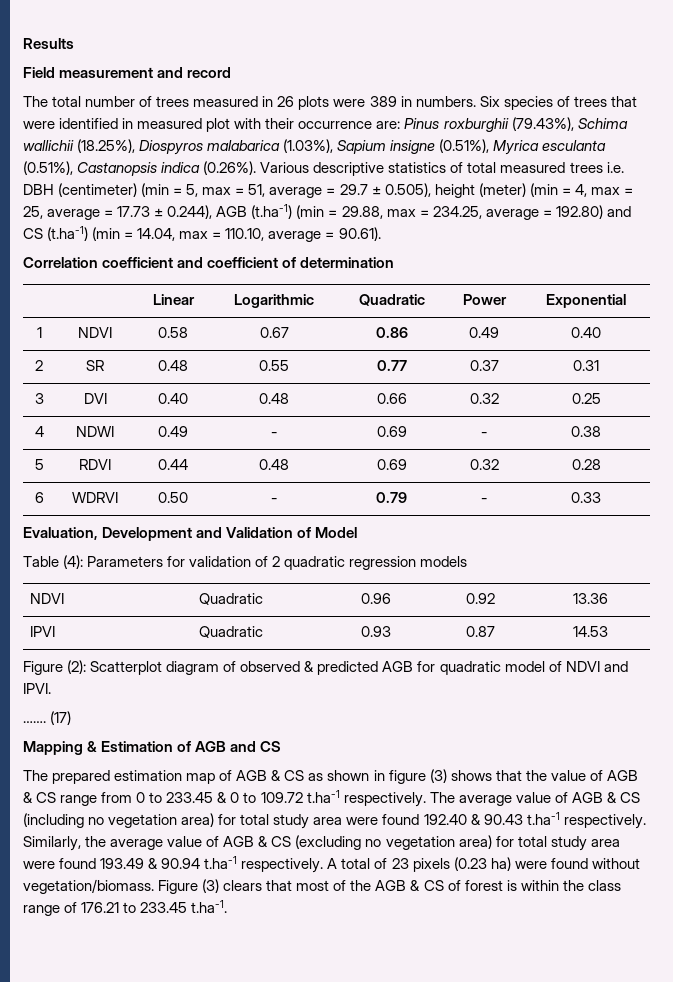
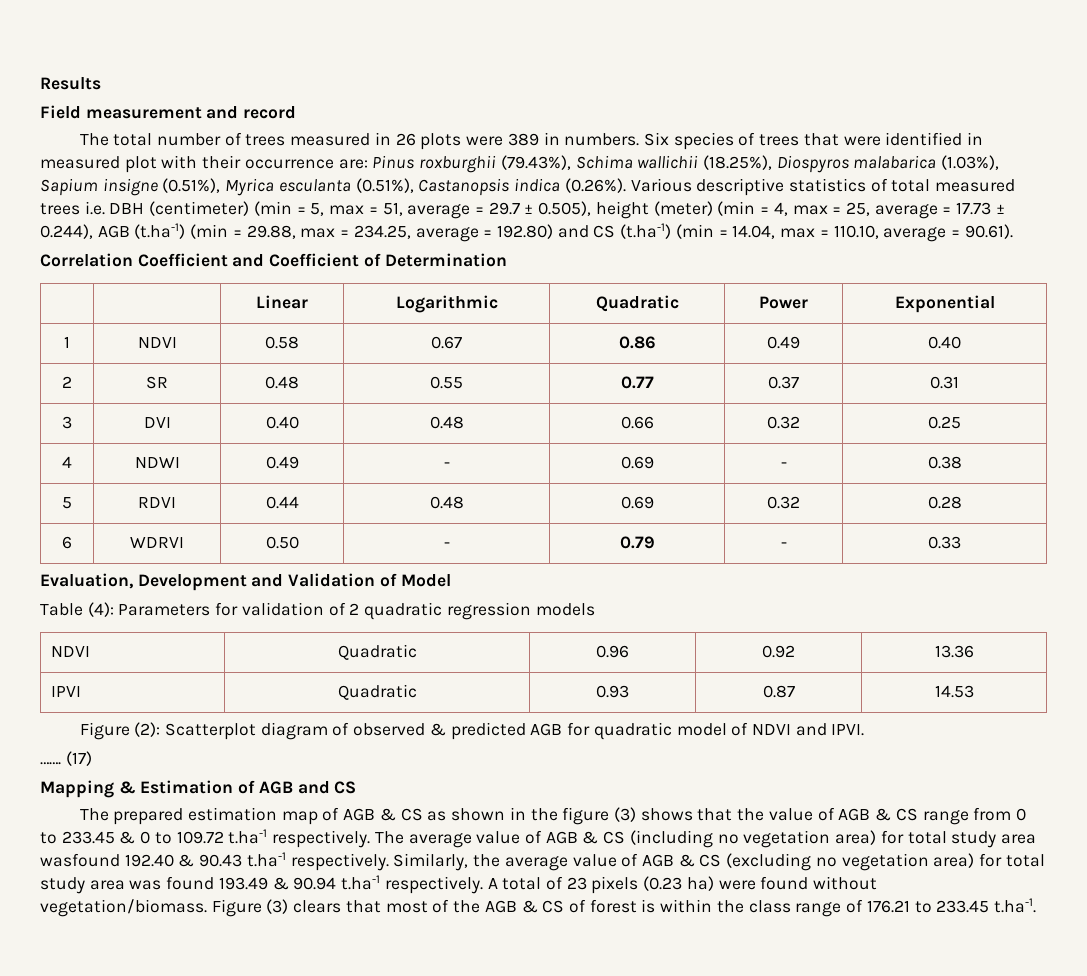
[102,257,395,268] coefficient and coefficient of determination -> [137,253,507,267] Coefficient and Coefficient of Determination
(385, 775) none -> [530,808,558,821] the
[346,814,420,825] were found -> [40,853,120,867] wasfound
[23,861,55,869] were -> [129,880,162,890] was

